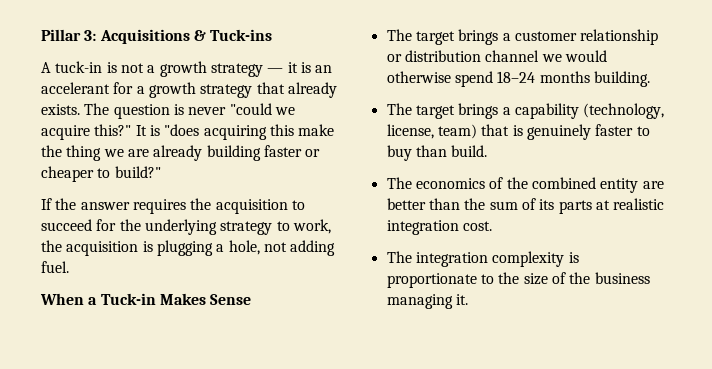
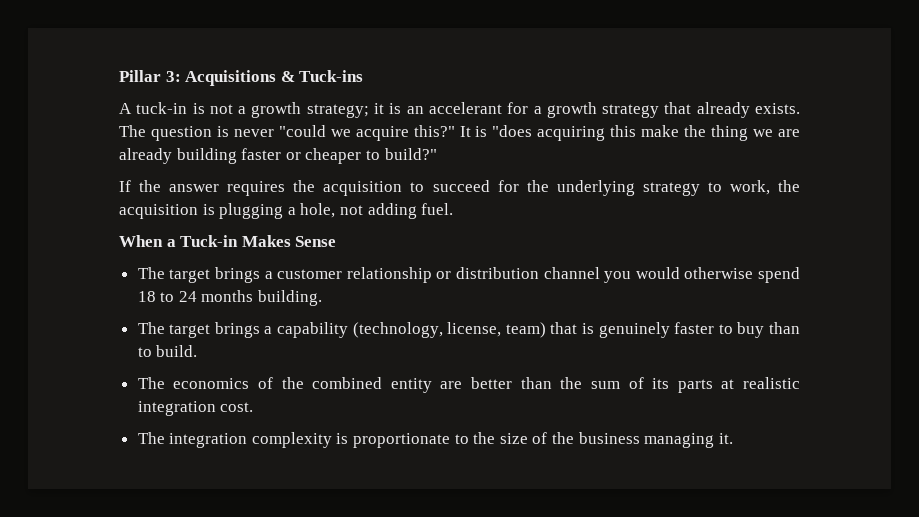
[210,63,284,77] strategy — -> [306,104,369,118] strategy;
[541,54,562,62] we -> [604,271,632,283] you
[497,71,536,83] 18–24 -> [137,291,197,302] 18 to 24
(447, 151) none -> [137,347,152,357] to

